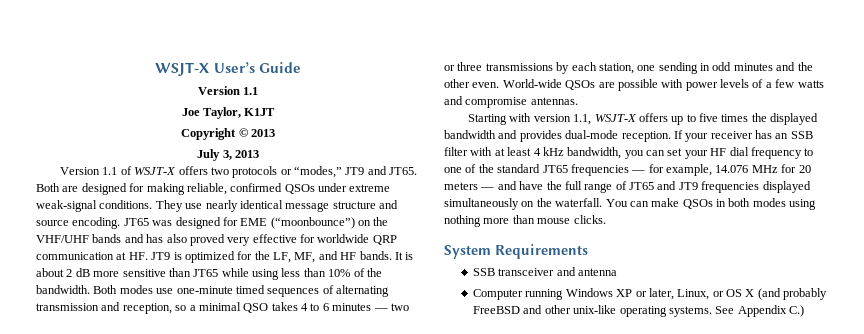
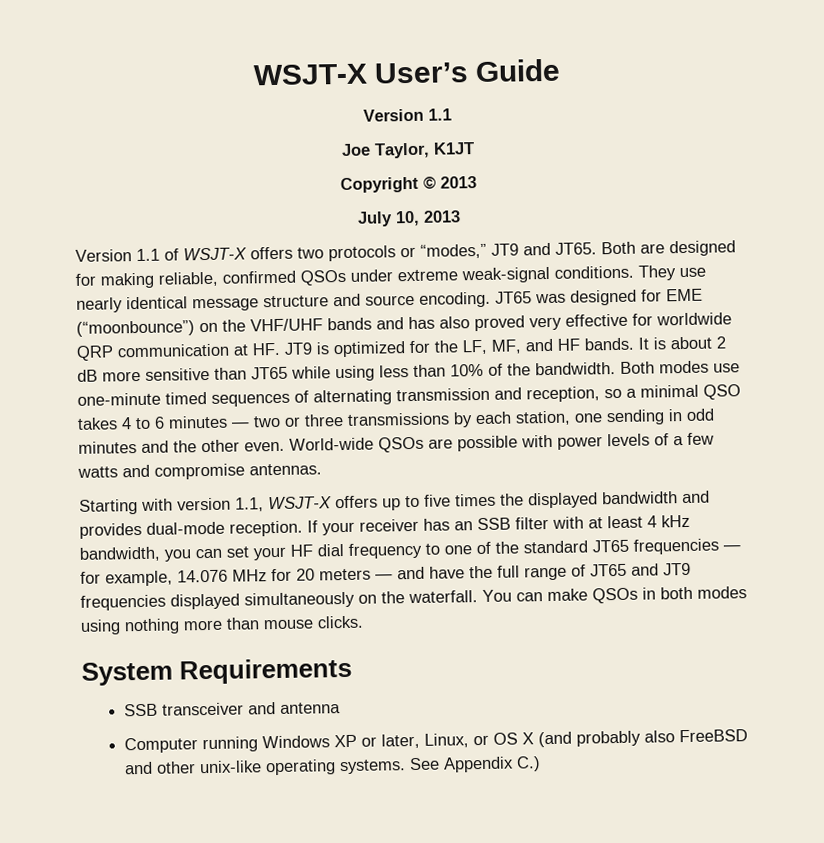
[222,150,232,160] 3, -> [395,210,420,227] 10,
(828, 294) none -> [644,730,676,743] also

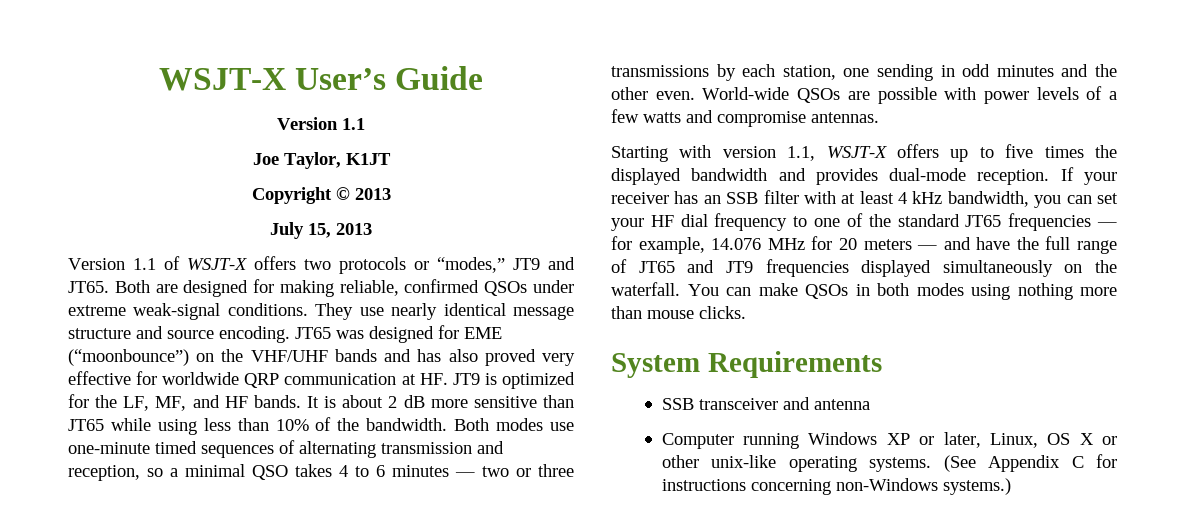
[395,210,420,227] 10, -> [308,223,331,238] 15,
[473,734,490,746] or -> (1038, 440) none
[538,729,749,748] [124,756,542,776] (and probably also FreeBSD and other unix-like operating systems. See Appendix C.) -> [1102,436,1118,445] [661,454,1117,472] [661,478,1011,495] or other unix-like operating systems. (See Appendix C for instructions concerning non-Windows systems.)

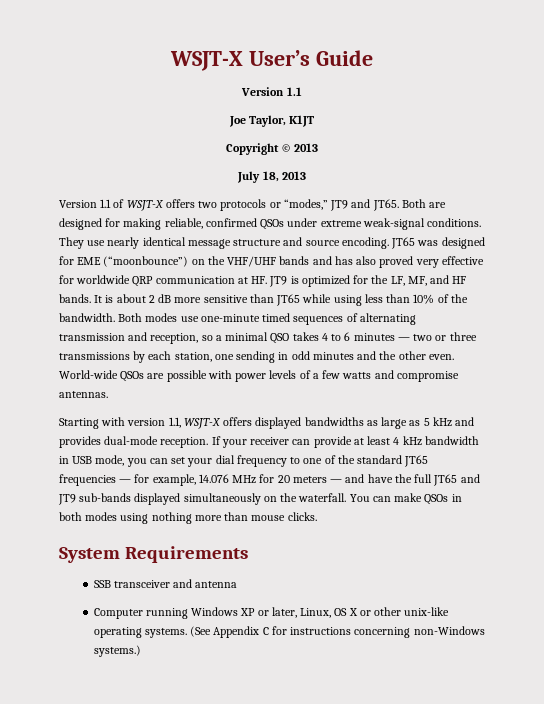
[308,223,331,238] 15, -> [262,171,279,182] 18,
[950,144,1117,162] [611,168,768,185] up to five times the displayed bandwidth -> [255,417,452,429] displayed bandwidths as large as 5 kHz
[674,190,1029,207] has an SSB filter with at least 4 kHz bandwidth, -> [292,436,479,448] [59,455,125,466] can provide at least 4 kHz bandwidth in USB mode,
[650,215,674,227] HF -> (213, 462) none
[1077,240,1117,254] [611,259,627,273] range of -> (433, 478) none
[765,259,849,277] frequencies -> [79,493,132,502] sub-bands

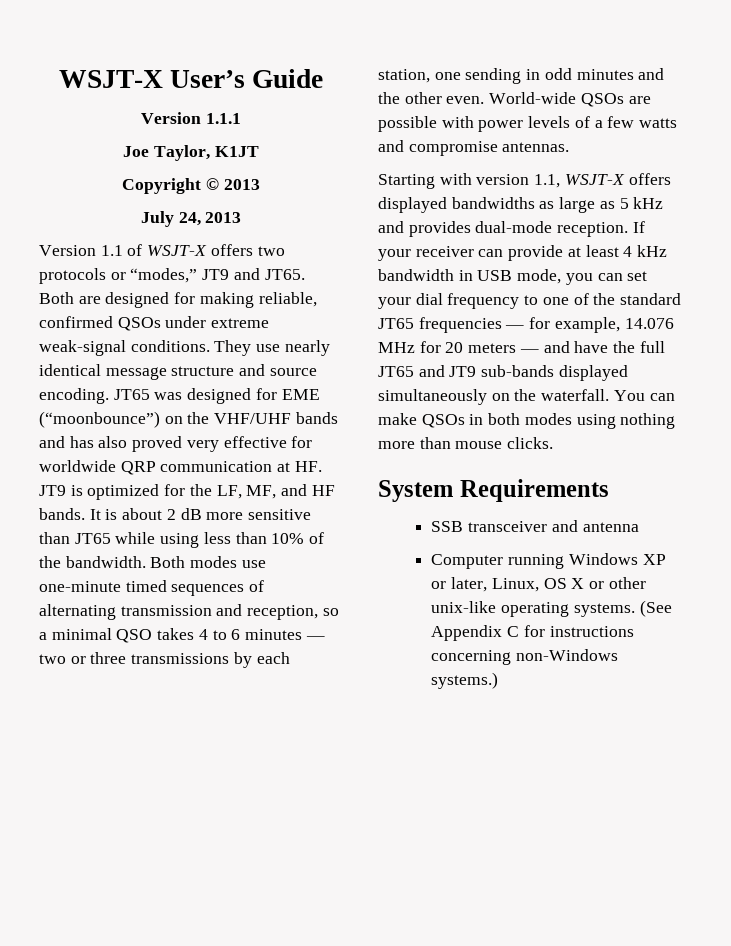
[286,87,302,96] 1.1 -> [205,113,241,124] 1.1.1
[262,171,279,182] 18, -> [178,212,201,226] 24,

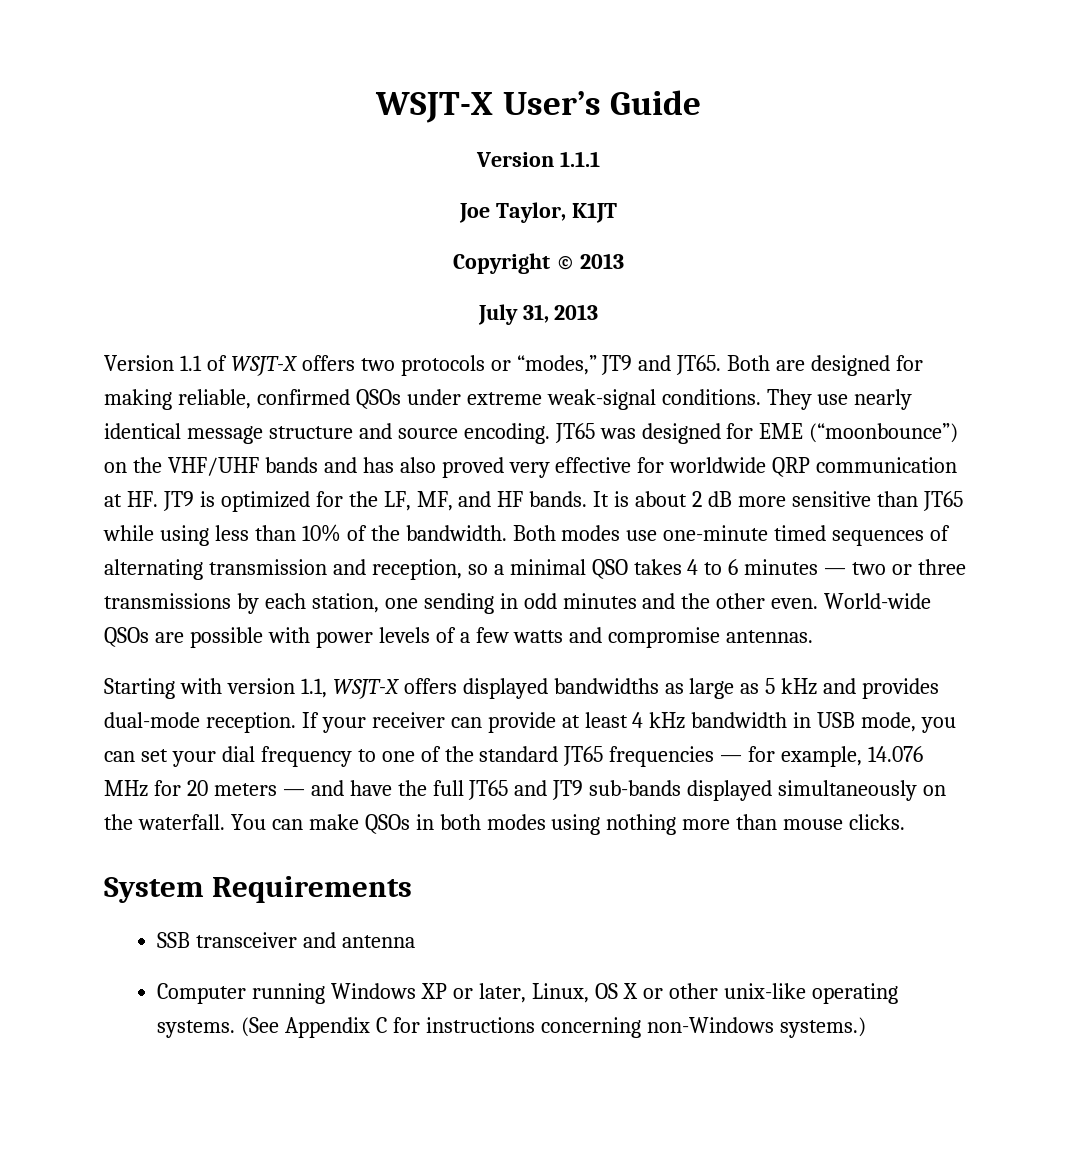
[178,212,201,226] 24, -> [522,304,549,323] 31,

